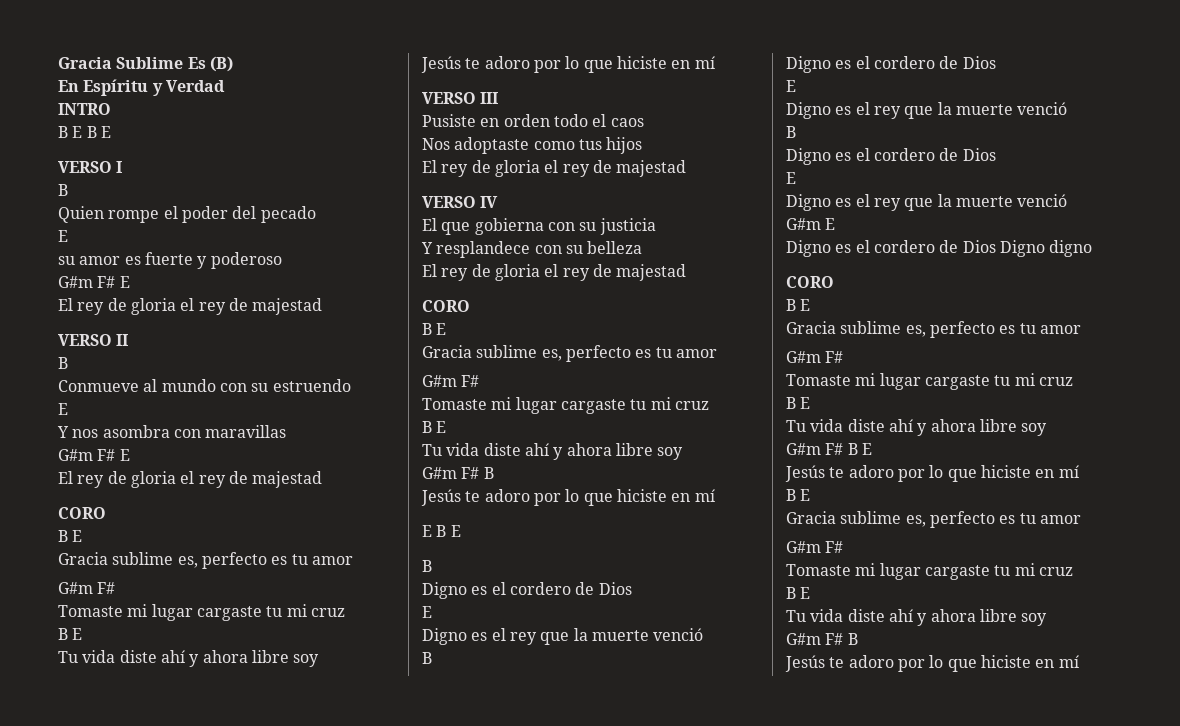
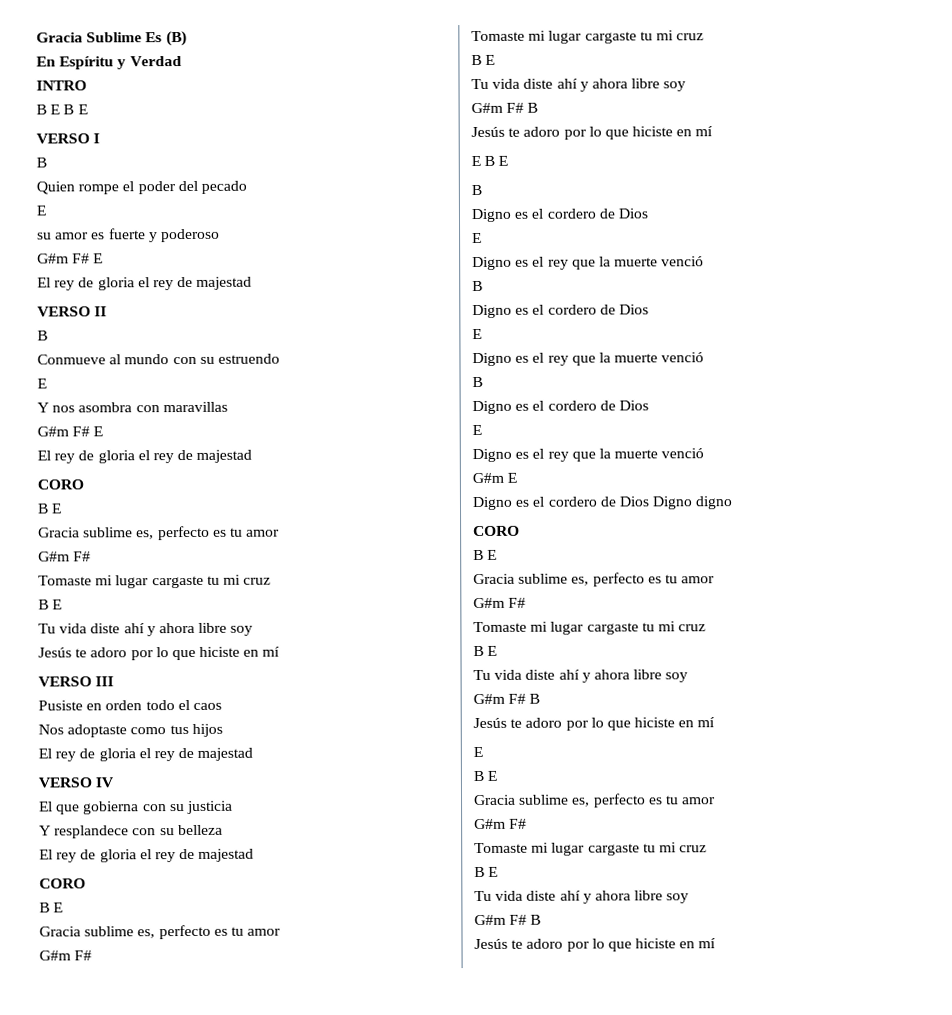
[861,443,872,455] [785,465,1079,482] E // Jesús te adoro por lo que hiciste en mí -> [473,717,716,731] [473,746,483,758] // Jesús te adoro por lo que hiciste en mí // E

